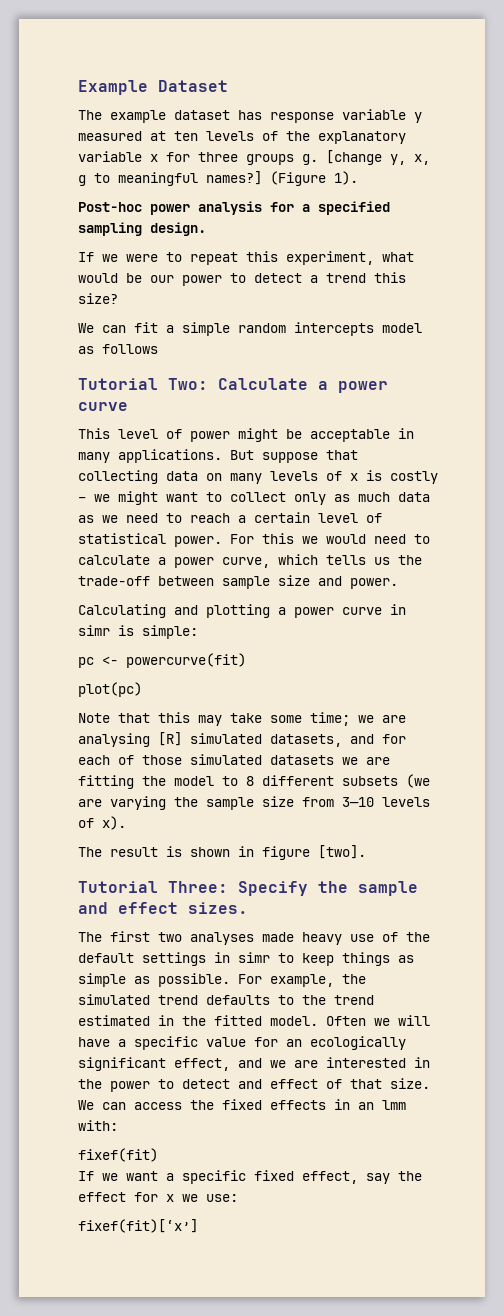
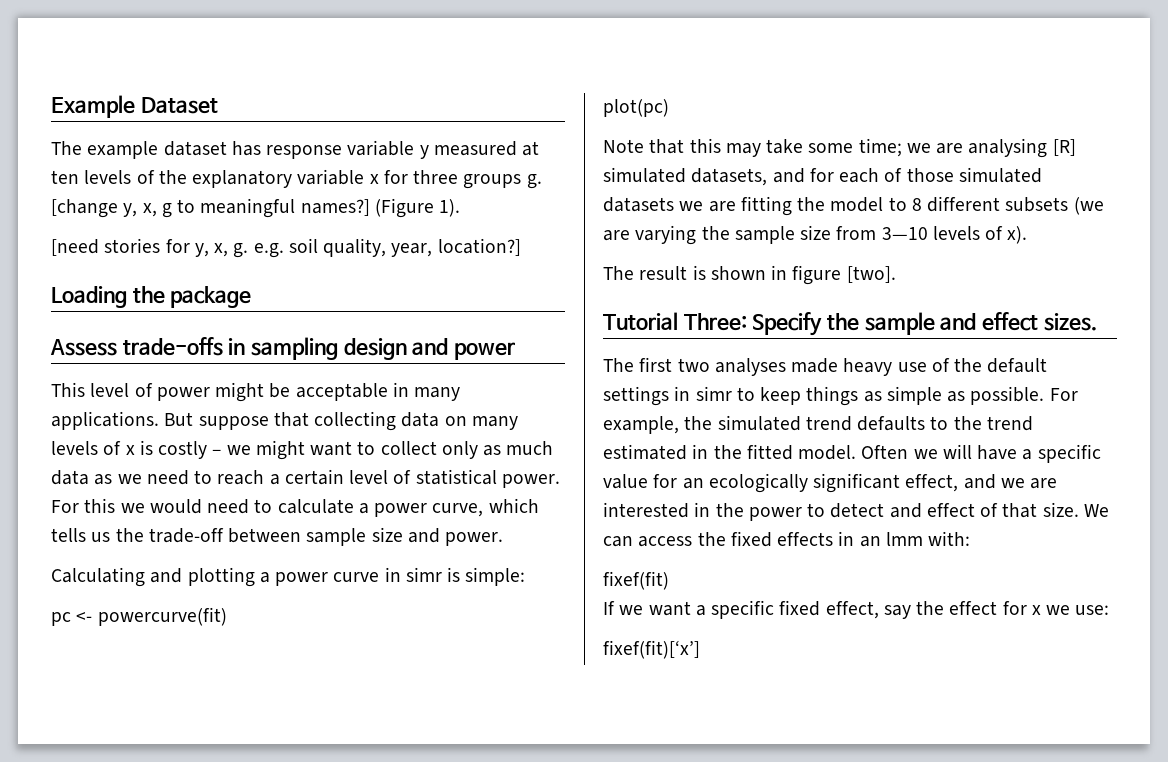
[78,201,390,215] [78,222,206,236] [78,251,414,265] [78,272,406,286] [78,293,118,304] [78,322,422,336] [78,344,158,354] [78,378,388,393] [78,402,128,411] Post-hoc power analysis for a specified sampling design. // If we were to repeat this experiment, what would be our power to detect a trend this size? // We can fit a simple random intercepts model as follows // Tutorial Two: Calculate a power curve -> [51,238,521,258] [51,286,252,308] [50,337,515,360] [need stories for y, x, g. e.g. soil quality, year, location?] // Loading the package // Assess trade-offs in sampling design and power

